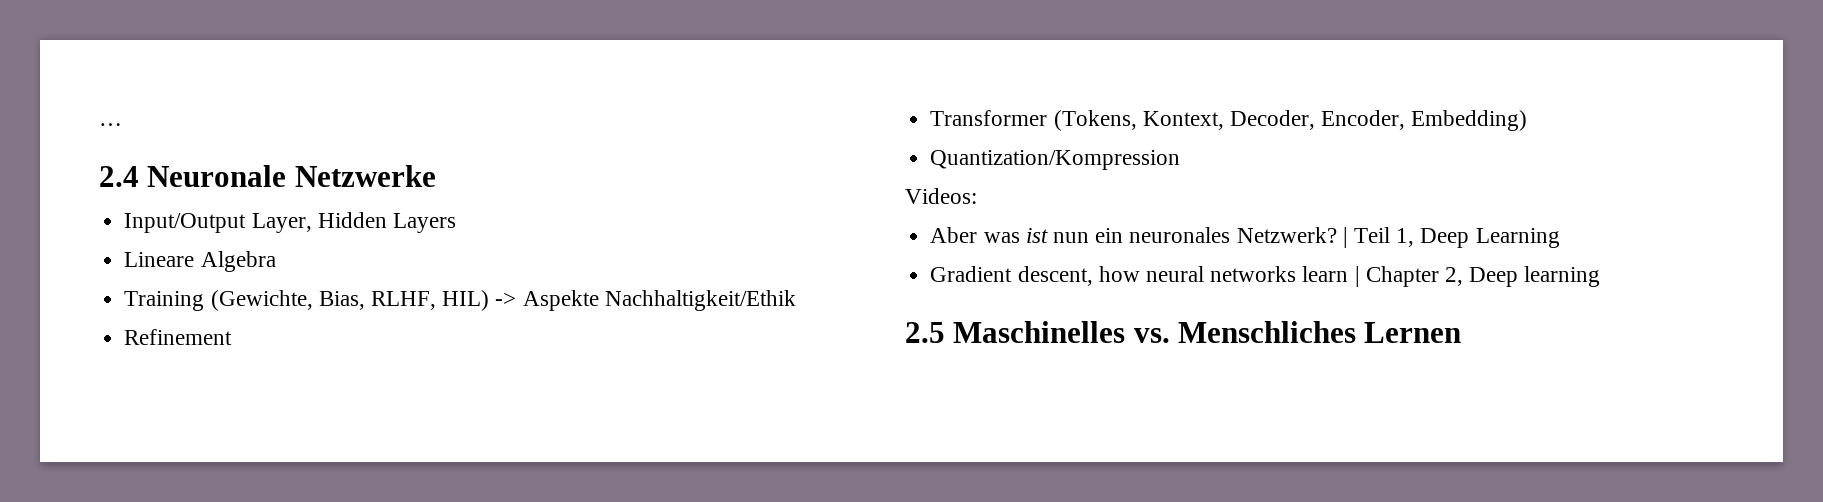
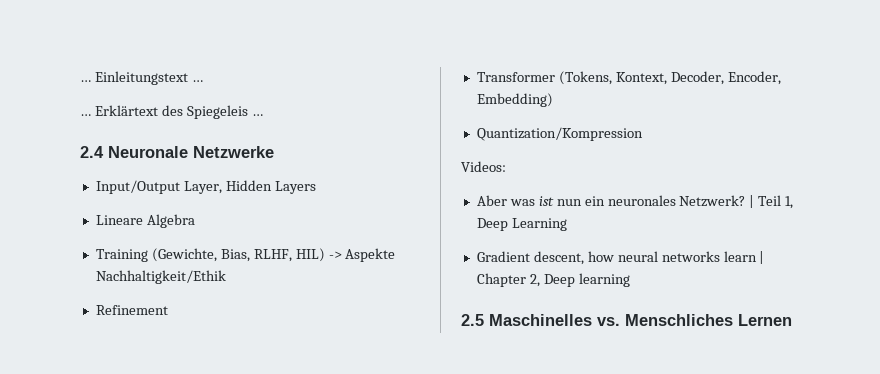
[99,123,122,126] … -> [80,71,203,85] [80,105,263,119] … Einleitungstext … // … Erklärtext des Spiegeleis …

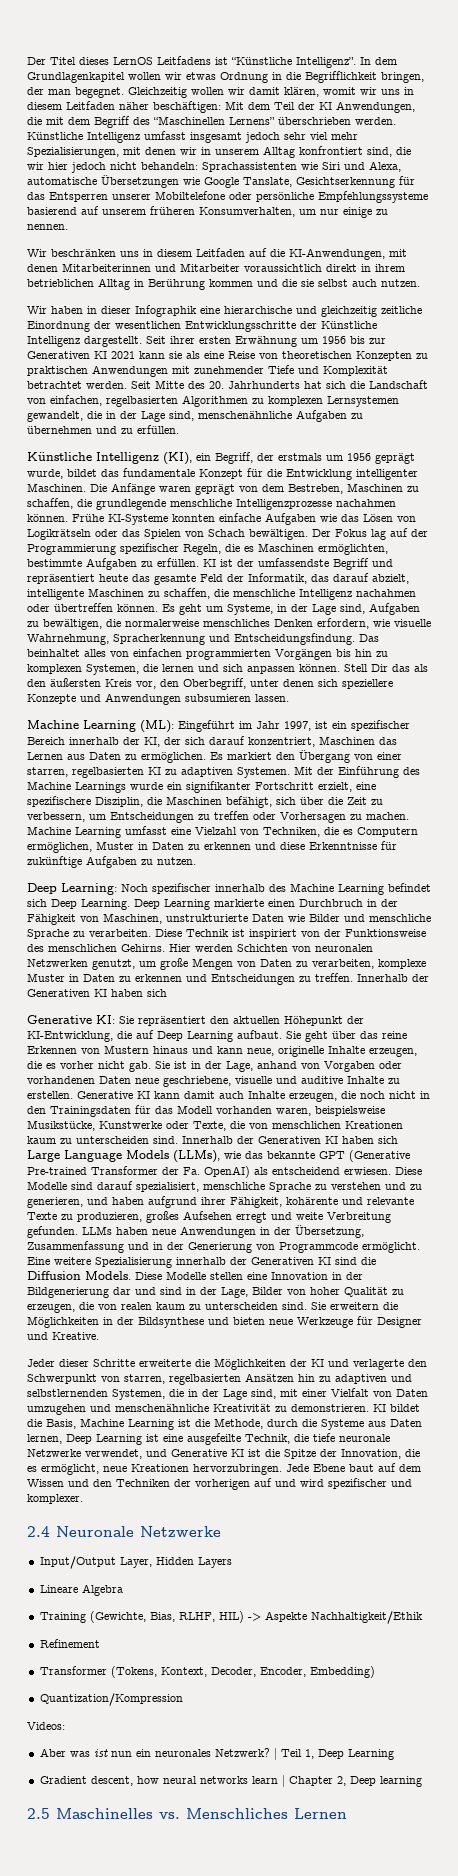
[80,71,203,85] [80,105,263,119] … Einleitungstext … // … Erklärtext des Spiegeleis … -> [27,56,397,68] [27,71,424,83] [27,87,414,98] [27,101,415,113] [27,116,396,128] [27,131,358,143] [27,146,411,158] [27,161,401,173] [27,175,415,188] [27,191,428,203] [27,206,388,218] [27,224,68,230] [27,248,407,260] [27,263,405,272] [27,278,420,290] [27,305,422,317] [27,321,377,332] [27,336,386,347] [27,351,428,361] [27,365,388,377] [27,380,428,389] [27,395,399,407] [27,410,363,422] [27,425,179,434] [27,452,415,465] [27,468,418,480] [27,483,419,495] [27,498,396,510] [27,513,416,525] [27,528,428,540] [27,543,388,555] [27,558,393,570] [27,573,409,585] [27,588,416,600] [27,603,420,615] [27,618,431,630] [27,633,379,645] [27,648,388,660] [27,664,428,675] [27,678,393,690] [27,693,289,705] [27,720,410,733] [27,736,397,747] [27,750,402,763] [27,766,420,778] [27,781,376,793] [27,796,383,808] [27,811,409,823] [27,826,418,838] [27,841,397,853] [27,856,196,868] [27,883,431,895] [27,899,398,910] [27,913,431,925] [27,929,426,939] [27,944,373,952] [27,958,426,970] [27,973,429,985] [27,989,167,997] [27,1015,364,1026] [27,1030,407,1042] [27,1045,417,1057] [27,1061,402,1072] [27,1076,400,1087] [27,1091,430,1102] [27,1105,385,1117] [27,1120,403,1131] [27,1136,398,1144] [27,1150,410,1163] [27,1166,422,1178] [27,1181,422,1192] [27,1196,414,1208] [27,1211,391,1223] [27,1225,364,1238] [27,1241,420,1253] [27,1257,376,1268] [27,1271,363,1280] [27,1287,404,1298] [27,1302,398,1313] [27,1316,422,1328] [27,1332,99,1340] [27,1358,427,1370] [27,1373,412,1385] [27,1388,428,1400] [27,1404,420,1415] [27,1418,422,1430] [27,1433,390,1445] [27,1449,420,1459] [27,1463,421,1475] [27,1478,412,1490] [27,1494,83,1504] Der Titel dieses LernOS Leitfadens ist “Künstliche Intelligenz”. In dem Grundlagenkapitel wollen wir etwas Ordnung in die Begrifflichkeit bringen, der man begegnet. Gleichzeitig wollen wir damit klären, womit wir uns in diesem Leitfaden näher beschäftigen: Mit dem Teil der KI Anwendungen, die mit dem Begriff des “Maschinellen Lernens” überschrieben werden. Künstliche Intelligenz umfasst insgesamt jedoch sehr viel mehr Spezialisierungen, mit denen wir in unserem Alltag konfrontiert sind, die wir hier jedoch nicht behandeln: Sprachassistenten wie Siri und Alexa, automatische Übersetzungen wie Google Tanslate, Gesichtserkennung für das Entsperren unserer Mobiltelefone oder persönliche Empfehlungssysteme basierend auf unserem früheren Konsumverhalten, um nur einige zu nennen. // Wir beschränken uns in diesem Leitfaden auf die KI-Anwendungen, mit denen Mitarbeiterinnen und Mitarbeiter voraussichtlich direkt in ihrem betrieblichen Alltag in Berührung kommen und die sie selbst auch nutzen. // Wir haben in dieser Infographik eine hierarchische und gleichzeitig zeitliche Einordnung der wesentlichen Entwicklungsschritte der Künstliche Intelligenz dargestellt. Seit ihrer ersten Erwähnung um 1956 bis zur Generativen KI 2021 kann sie als eine Reise von theoretischen Konzepten zu praktischen Anwendungen mit zunehmender Tiefe und Komplexität betrachtet werden. Seit Mitte des 20. Jahrhunderts hat sich die Landschaft von einfachen, regelbasierten Algorithmen zu komplexen Lernsystemen gewandelt, die in der Lage sind, menschenähnliche Aufgaben zu übernehmen und zu erfüllen. // Künstliche Intelligenz (KI), ein Begriff, der erstmals um 1956 geprägt wurde, bildet das fundamentale Konzept für die Entwicklung intelligenter Maschinen. Die Anfänge waren geprägt von dem Bestreben, Maschinen zu schaffen, die grundlegende menschliche Intelligenzprozesse nachahmen können. Frühe KI-Systeme konnten einfache Aufgaben wie das Lösen von Logikrätseln oder das Spielen von Schach bewältigen. Der Fokus lag auf der Programmierung spezifischer Regeln, die es Maschinen ermöglichten, bestimmte Aufgaben zu erfüllen. KI ist der umfassendste Begriff und repräsentiert heute das gesamte Feld der Informatik, das darauf abzielt, intelligente Maschinen zu schaffen, die menschliche Intelligenz nachahmen oder übertreffen können. Es geht um Systeme, in der Lage sind, Aufgaben zu bewältigen, die normalerweise menschliches Denken erfordern, wie visuelle Wahrnehmung, Spracherkennung und Entscheidungsfindung. Das beinhaltet alles von einfachen programmierten Vorgängen bis hin zu komplexen Systemen, die lernen und sich anpassen können. Stell Dir das als den äußersten Kreis vor, den Oberbegriff, unter denen sich speziellere Konzepte und Anwendungen subsumieren lassen. // Machine Learning (ML): Eingeführt im Jahr 1997, ist ein spezifischer Bereich innerhalb der KI, der sich darauf konzentriert, Maschinen das Lernen aus Daten zu ermöglichen. Es markiert den Übergang von einer starren, regelbasierten KI zu adaptiven Systemen. Mit der Einführung des Machine Learnings wurde ein signifikanter Fortschritt erzielt, eine spezifischere Disziplin, die Maschinen befähigt, sich über die Zeit zu verbessern, um Entscheidungen zu treffen oder Vorhersagen zu machen. Machine Learning umfasst eine Vielzahl von Techniken, die es Computern ermöglichen, Muster in Daten zu erkennen und diese Erkenntnisse für zukünftige Aufgaben zu nutzen. // Deep Learning: Noch spezifischer innerhalb des Machine Learning befindet sich Deep Learning. Deep Learning markierte einen Durchbruch in der Fähigkeit von Maschinen, unstrukturierte Daten wie Bilder und menschliche Sprache zu verarbeiten. Diese Technik ist inspiriert von der Funktionsweise des menschlichen Gehirns. Hier werden Schichten von neuronalen Netzwerken genutzt, um große Mengen von Daten zu verarbeiten, komplexe Muster in Daten zu erkennen und Entscheidungen zu treffen. Innerhalb der Generativen KI haben sich // Generative KI: Sie repräsentiert den aktuellen Höhepunkt der KI-Entwicklung, die auf Deep Learning aufbaut. Sie geht über das reine Erkennen von Mustern hinaus und kann neue, originelle Inhalte erzeugen, die es vorher nicht gab. Sie ist in der Lage, anhand von Vorgaben oder vorhandenen Daten neue geschriebene, visuelle und auditive Inhalte zu erstellen. Generative KI kann damit auch Inhalte erzeugen, die noch nicht in den Trainingsdaten für das Modell vorhanden waren, beispielsweise Musikstücke, Kunstwerke oder Texte, die von menschlichen Kreationen kaum zu unterscheiden sind. Innerhalb der Generativen KI haben sich Large Language Models (LLMs), wie das bekannte GPT (Generative Pre-trained Transformer der Fa. OpenAI) als entscheidend erwiesen. Diese Modelle sind darauf spezialisiert, menschliche Sprache zu verstehen und zu generieren, und haben aufgrund ihrer Fähigkeit, kohärente und relevante Texte zu produzieren, großes Aufsehen erregt und weite Verbreitung gefunden. LLMs haben neue Anwendungen in der Übersetzung, Zusammenfassung und in der Generierung von Programmcode ermöglicht. Eine weitere Spezialisierung innerhalb der Generativen KI sind die Diffusion Models. Diese Modelle stellen eine Innovation in der Bildgenerierung dar und sind in der Lage, Bilder von hoher Qualität zu erzeugen, die von realen kaum zu unterscheiden sind. Sie erweitern die Möglichkeiten in der Bildsynthese und bieten neue Werkzeuge für Designer und Kreative. // Jeder dieser Schritte erweiterte die Möglichkeiten der KI und verlagerte den Schwerpunkt von starren, regelbasierten Ansätzen hin zu adaptiven und selbstlernenden Systemen, die in der Lage sind, mit einer Vielfalt von Daten umzugehen und menschenähnliche Kreativität zu demonstrieren. KI bildet die Basis, Machine Learning ist die Methode, durch die Systeme aus Daten lernen, Deep Learning ist eine ausgefeilte Technik, die tiefe neuronale Netzwerke verwendet, und Generative KI ist die Spitze der Innovation, die es ermöglicht, neue Kreationen hervorzubringen. Jede Ebene baut auf dem Wissen und den Techniken der vorherigen auf und wird spezifischer und komplexer.

